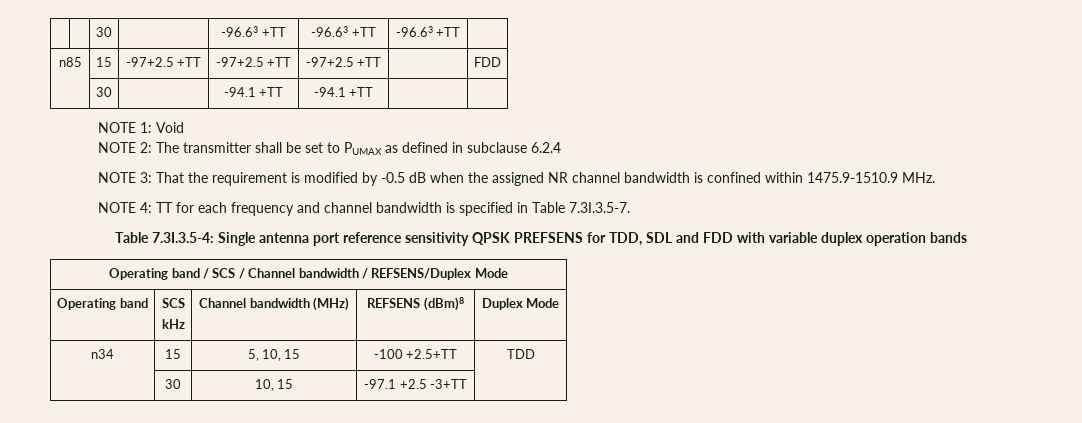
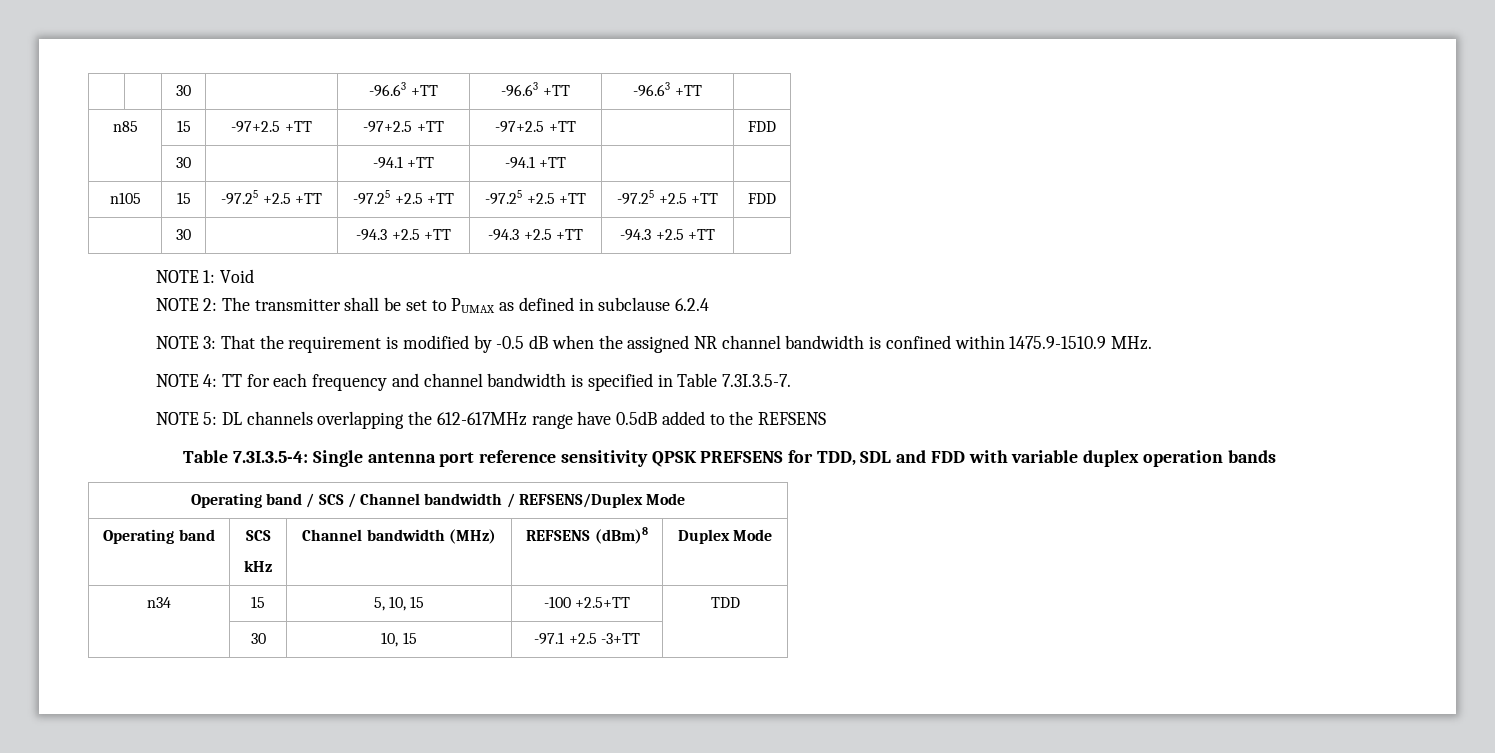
(374, 92) none -> [109,192,141,204] [176,192,191,204] [221,190,322,205] [353,190,454,205] [485,190,586,205] [617,190,718,205] [748,193,776,204] [176,229,191,240] [356,229,451,241] [488,229,583,241] [620,229,715,241] // n105 | 15 | -97.25 +2.5 +TT | -97.25 +2.5 +TT | -97.25 +2.5 +TT | -97.25 +2.5 +TT | FDD // | 30 | | -94.3 +2.5 +TT | -94.3 +2.5 +TT | -94.3 +2.5 +TT |
(631, 207) none -> [155,411,826,429] // NOTE 5: DL channels overlapping the 612-617MHz range have 0.5dB added to the REFSENS

